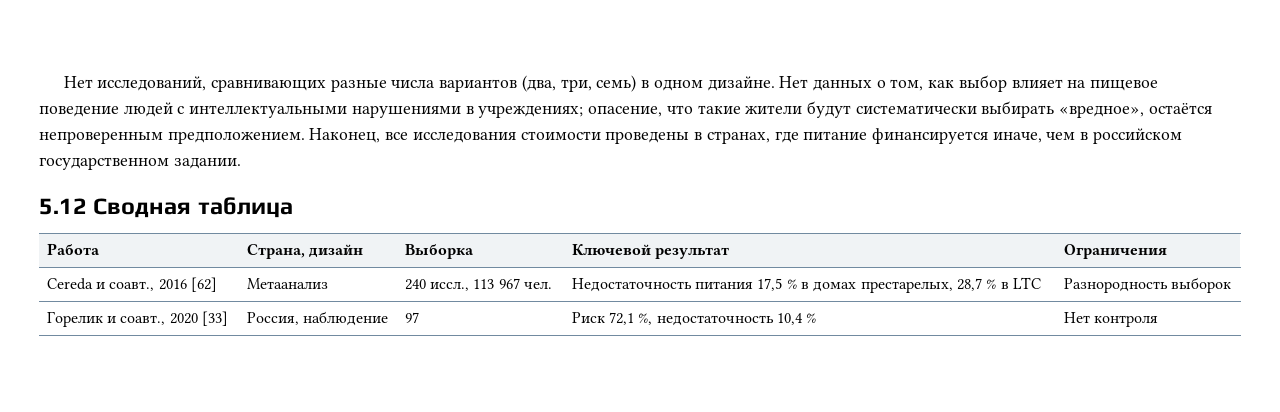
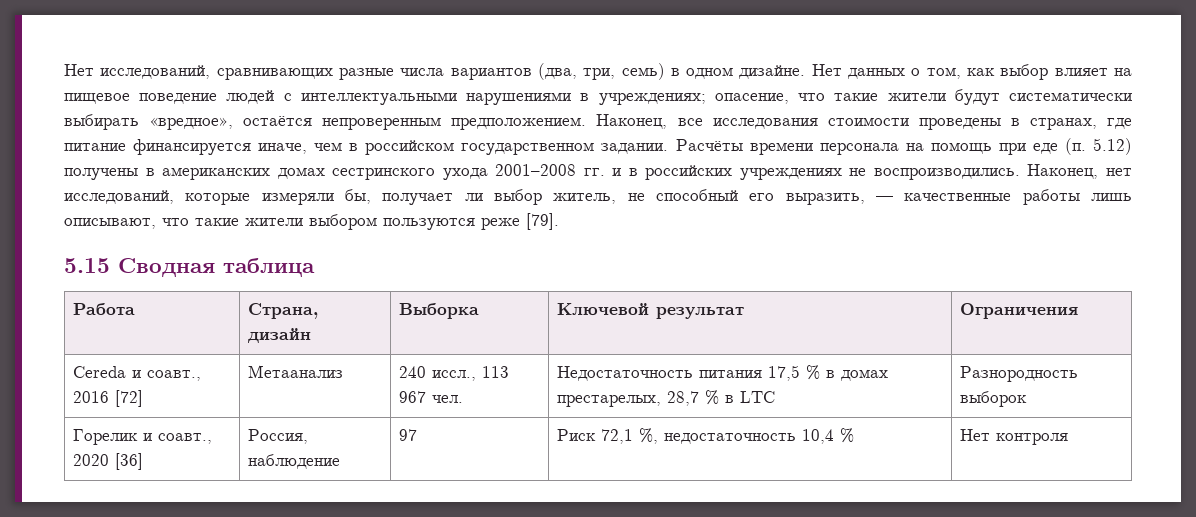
[39,198,87,215] // 5.12 -> [675,138,1132,155] [64,164,1132,180] [64,189,1133,205] [64,213,559,230] [64,258,110,273] Расчёты времени персонала на помощь при еде (п. 5.12) получены в американских домах сестринского ухода 2001–2008 гг. и в российских учреждениях не воспроизводились. Наконец, нет исследований, которые измеряли бы, получает ли выбор житель, не способный его выразить, — качественные работы лишь описывают, что такие жители выбором пользуются реже [79]. // 5.15
[191,277,218,292] [62] -> [114,390,143,407] [72]
[202,311,229,326] [33] -> [114,453,143,470] [36]

